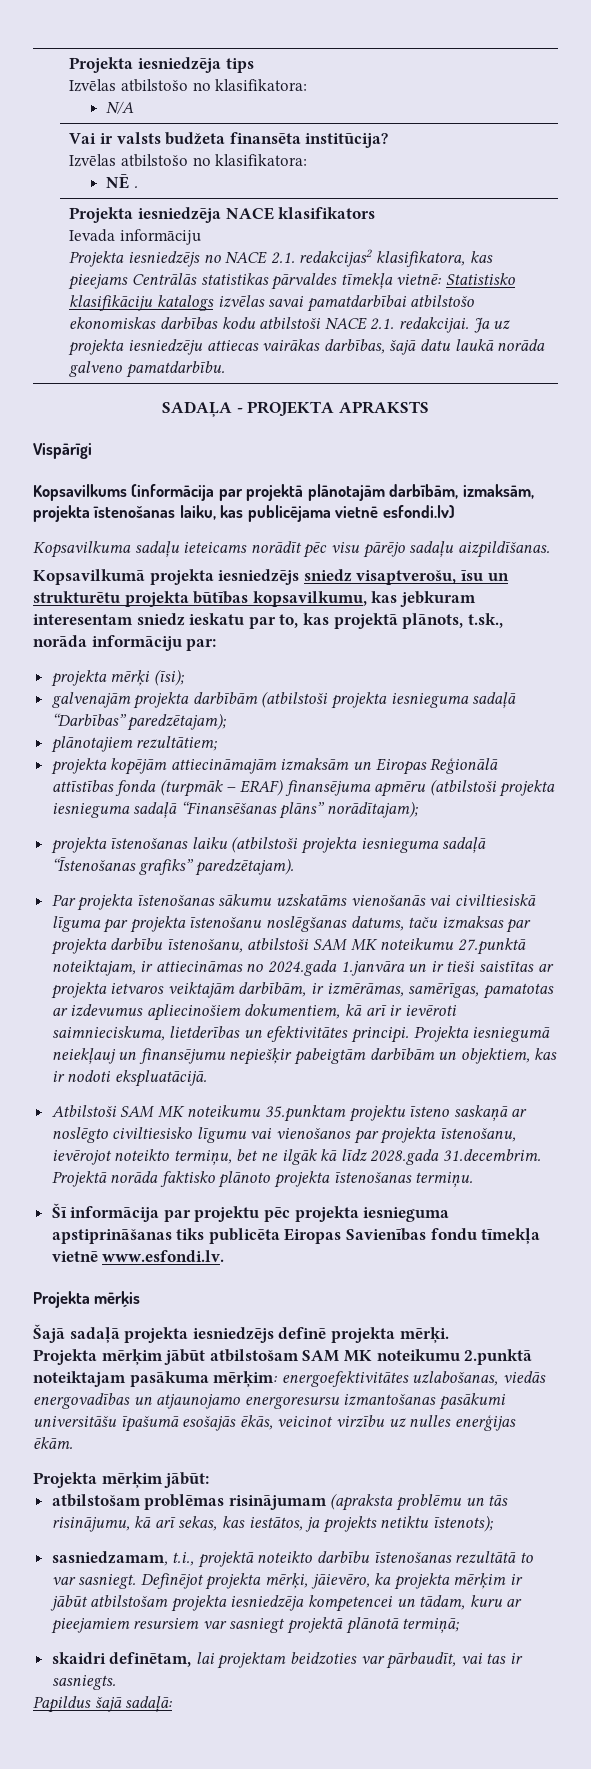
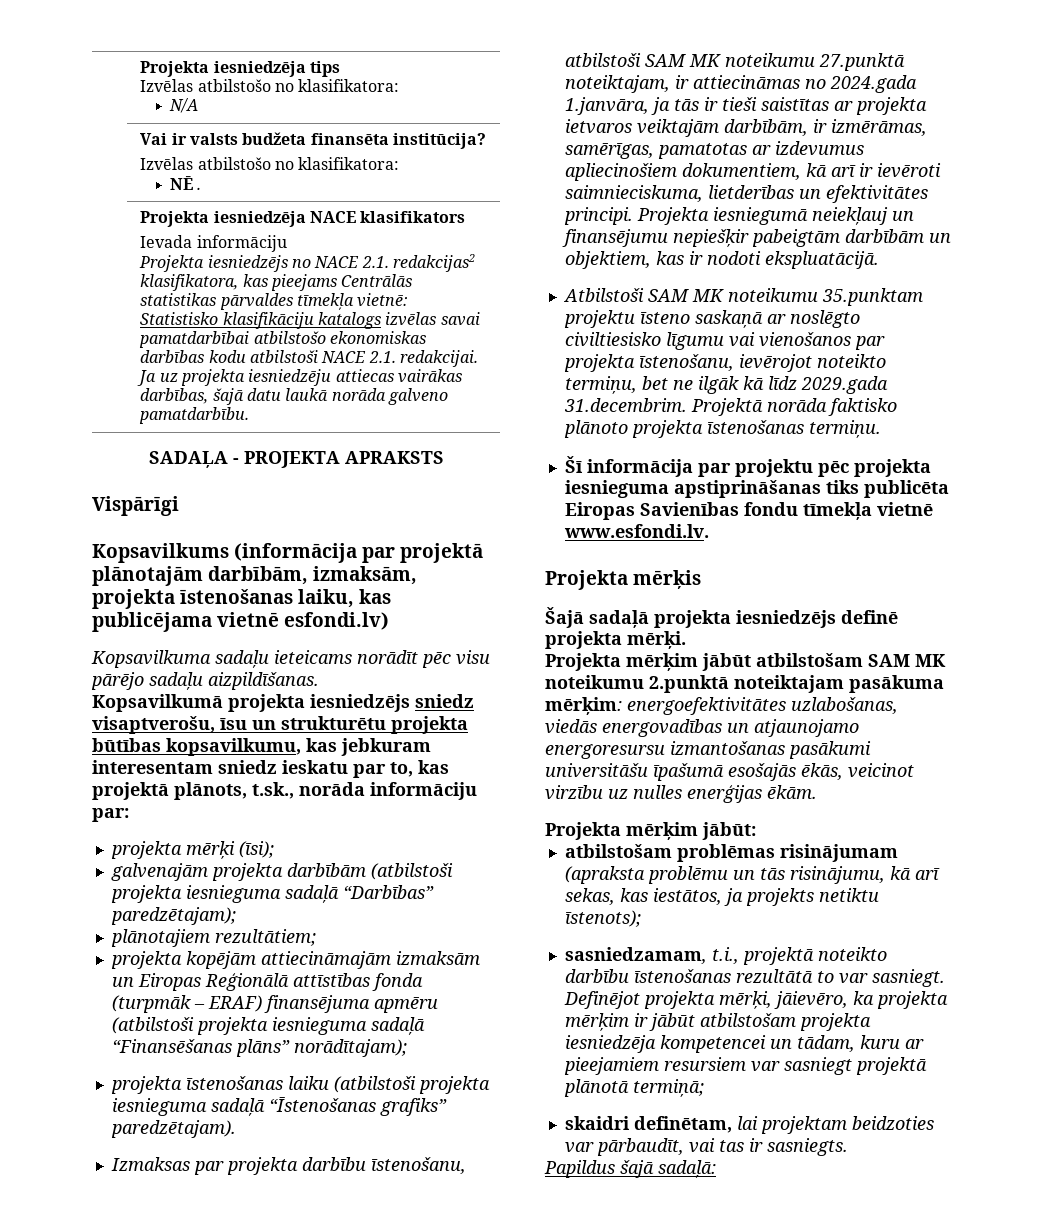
[51,894,536,911] [51,916,504,933] Par projekta īstenošanas sākumu uzskatāms vienošanās vai civiltiesiskā līguma par projekta īstenošanu noslēgšanas datums, taču izmaksas -> [110,1157,190,1171] Izmaksas
[340,961,427,976] 1.janvāra un -> [564,97,699,115] 1.janvāra, ja tās
[370,1149,440,1165] 2028.gada -> [800,376,888,394] 2029.gada

